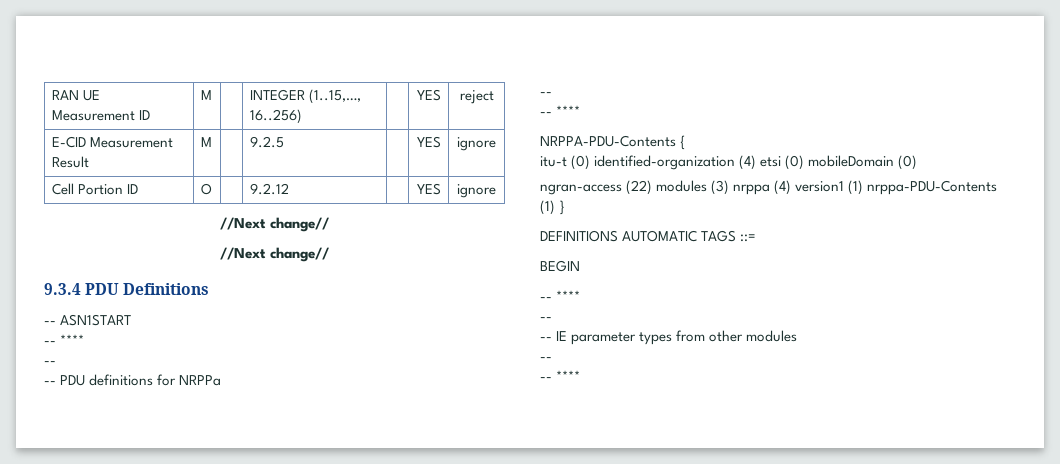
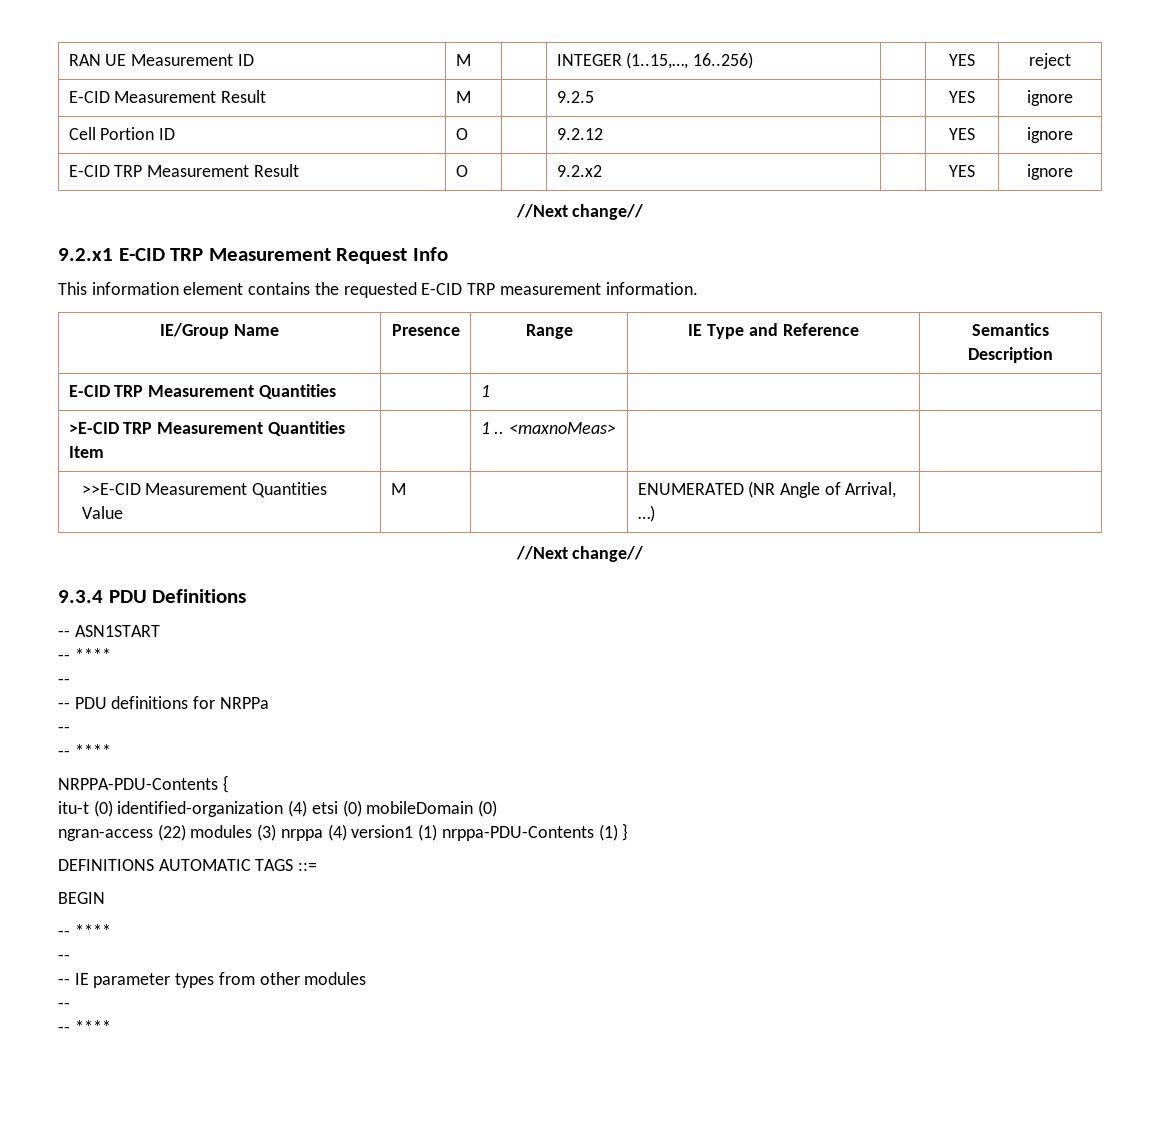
[220,217,329,232] // //Next change// -> [68,164,299,177] [455,165,468,177] [556,165,602,177] [949,165,975,177] [1027,164,1073,180] [515,204,644,220] [58,247,448,264] [58,282,698,298] [160,323,279,339] [391,324,460,336] [525,324,573,339] [688,323,859,339] [972,323,1049,336] [968,347,1053,363] [68,384,336,399] [480,385,490,397] [68,421,345,436] [68,446,104,458] [480,422,617,434] [81,482,328,498] [81,506,123,519] [390,483,406,495] [637,481,897,498] [637,505,655,522] // E-CID TRP Measurement Result | O | | 9.2.x2 | | YES | ignore // //Next change// // 9.2.x1 E-CID TRP Measurement Request Info // This information element contains the requested E-CID TRP measurement information. // IE/Group Name | Presence | Range | IE Type and Reference | Semantics Description // E-CID TRP Measurement Quantities | | 1 | | // >E-CID TRP Measurement Quantities Item | | 1 .. <maxnoMeas> | | // >>E-CID Measurement Quantities Value | M | | ENUMERATED (NR Angle of Arrival, …) |

